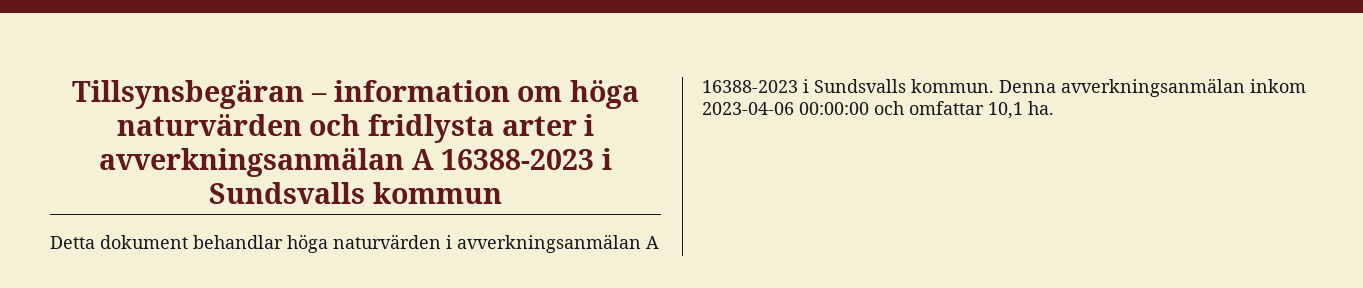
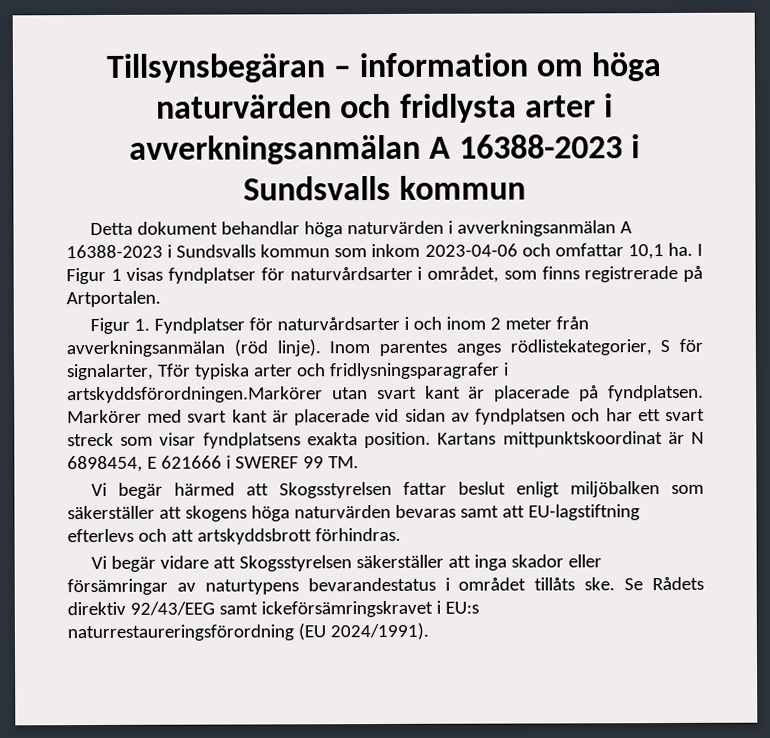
[911,78,1245,97] kommun. Denna avverkningsanmälan -> [260,244,368,258] kommun som
[799,102,869,115] 00:00:00 -> (518, 250) none
(1054, 108) none -> [696,243,703,256] [66,265,704,285] [66,290,161,308] [90,316,590,335] [66,338,703,358] [66,362,509,381] [67,384,704,404] [67,408,706,426] [67,431,704,449] [67,455,359,473] [91,481,705,499] [67,504,640,522] [67,527,401,545] [91,554,603,572] [67,576,705,596] [67,600,479,618] [67,622,429,642] I Figur 1 visas fyndplatser för naturvårdsarter i området, som finns registrerade på Artportalen. // Figur 1. Fyndplatser för naturvårdsarter i och inom 2 meter från avverkningsanmälan (röd linje). Inom parentes anges rödlistekategorier, S för signalarter, Tför typiska arter och fridlysningsparagrafer i artskyddsförordningen.Markörer utan svart kant är placerade på fyndplatsen. Markörer med svart kant är placerade vid sidan av fyndplatsen och har ett svart streck som visar fyndplatsens exakta position. Kartans mittpunktskoordinat är N 6898454, E 621666 i SWEREF 99 TM. // Vi begär härmed att Skogsstyrelsen fattar beslut enligt miljöbalken som säkerställer att skogens höga naturvärden bevaras samt att EU-lagstiftning efterlevs och att artskyddsbrott förhindras. // Vi begär vidare att Skogsstyrelsen säkerställer att inga skador eller försämringar av naturtypens bevarandestatus i området tillåts ske. Se Rådets direktiv 92/43/EEG samt ickeförsämringskravet i EU:s naturrestaureringsförordning (EU 2024/1991).

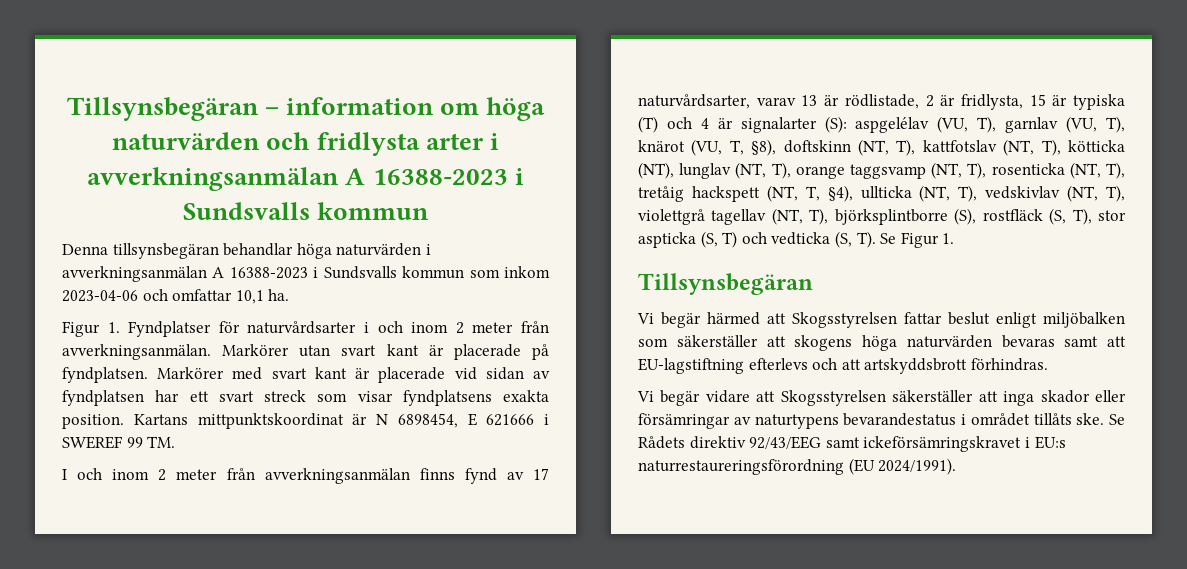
[90,221,219,236] Detta dokument -> [62,243,219,259] Denna tillsynsbegäran
[696,243,703,256] [66,265,704,285] [66,290,161,308] I Figur 1 visas fyndplatser för naturvårdsarter i området, som finns registrerade på Artportalen. -> (290, 295) none
[66,338,703,358] [66,362,509,381] [67,386,323,404] avverkningsanmälan (röd linje). Inom parentes anges rödlistekategorier, S för signalarter, Tför typiska arter och fridlysningsparagrafer i artskyddsförordningen.Markörer -> [62,344,290,360] avverkningsanmälan. Markörer
[571,408,601,422] och -> (144, 398) none
(359, 462) none -> [62,468,549,484] [638,94,1125,110] [638,116,1125,133] [638,139,1125,156] [638,162,1125,179] [638,185,1125,202] [638,208,1126,225] [638,231,955,248] [638,273,813,295] // I och inom 2 meter från avverkningsanmälan finns fynd av 17 naturvårdsarter, varav 13 är rödlistade, 2 är fridlysta, 15 är typiska (T) och 4 är signalarter (S): aspgelélav (VU, T), garnlav (VU, T), knärot (VU, T, §8), doftskinn (NT, T), kattfotslav (NT, T), kötticka (NT), lunglav (NT, T), orange taggsvamp (NT, T), rosenticka (NT, T), tretåig hackspett (NT, T, §4), ullticka (NT, T), vedskivlav (NT, T), violettgrå tagellav (NT, T), björksplintborre (S), rostfläck (S, T), stor aspticka (S, T) och vedticka (S, T). Se Figur 1. // Tillsynsbegäran

